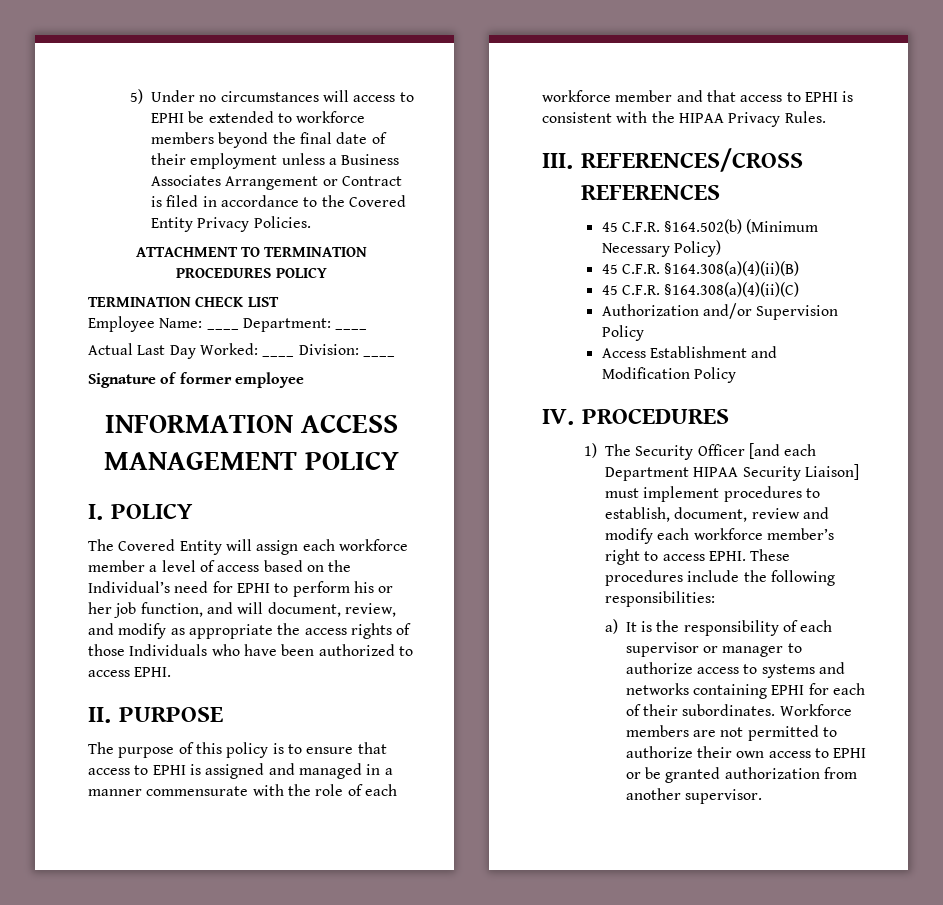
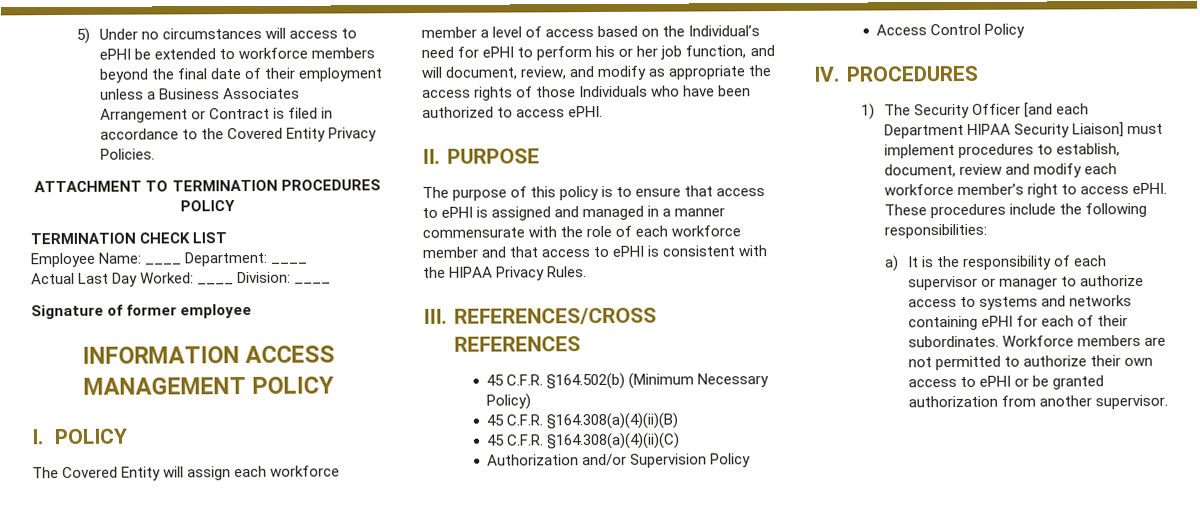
[150,113,184,123] EPHI -> [98,48,131,60] ePHI
[236,583,270,593] EPHI -> [482,46,515,58] ePHI
[134,667,172,677] EPHI. -> [568,105,604,118] ePHI.
[152,765,186,775] EPHI -> [441,206,474,218] ePHI
[804,92,838,102] EPHI -> [612,245,646,257] ePHI
[649,346,778,358] [601,367,690,379] Establishment and Modification -> [930,23,982,36] Control
[708,551,746,561] EPHI. -> [1132,182,1168,195] ePHI.
[771,685,805,695] EPHI -> [981,315,1014,327] ePHI
[833,748,867,758] EPHI -> [979,375,1012,387] ePHI

